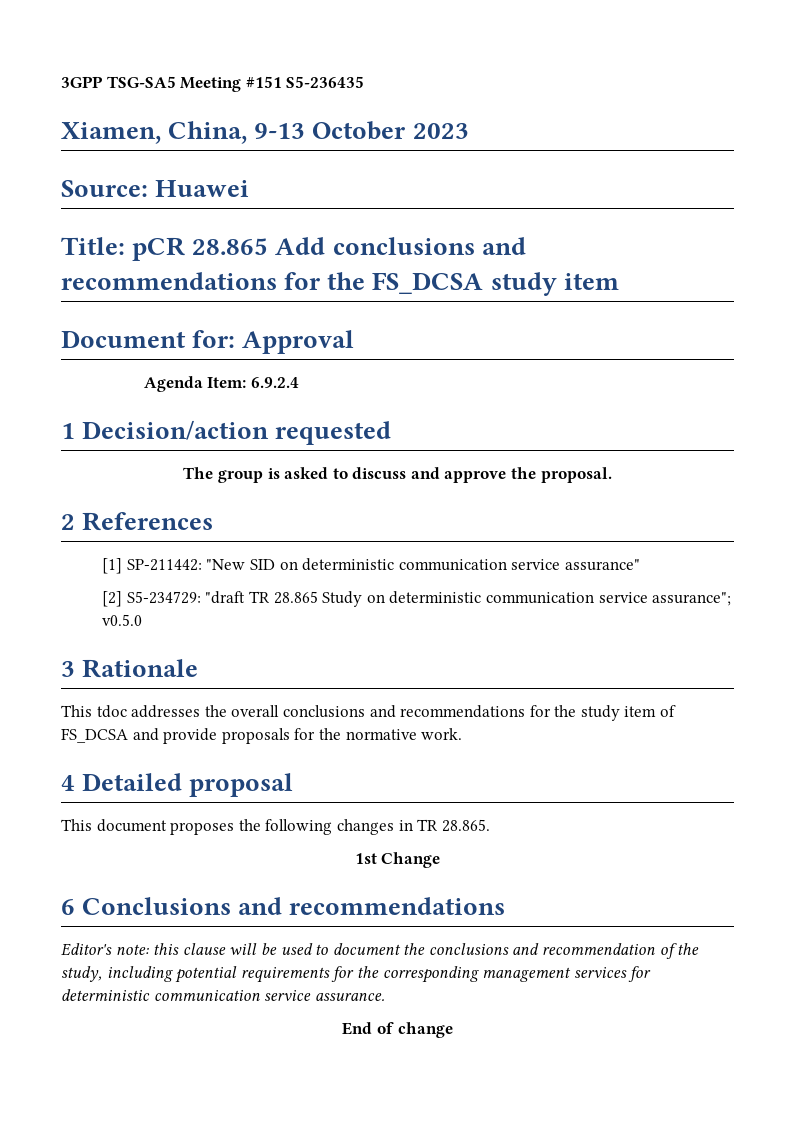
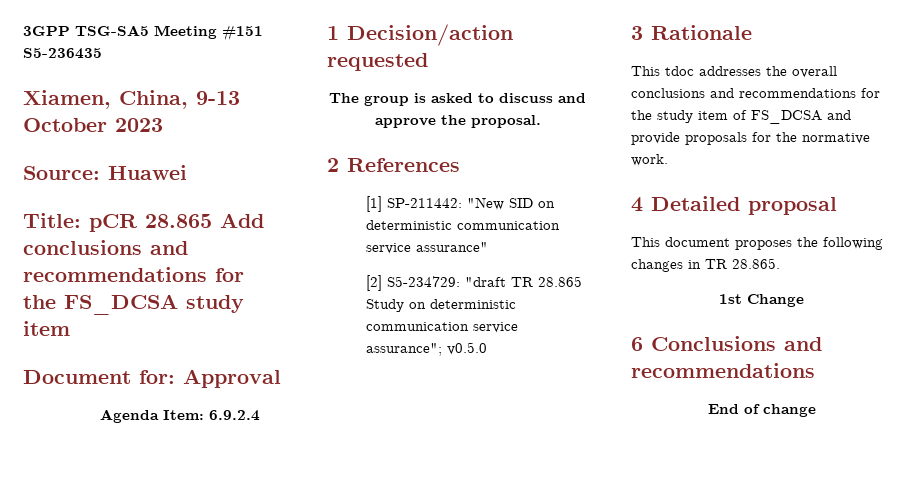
[61,943,700,959] [61,966,652,983] [61,989,385,1001] // Editor's note: this clause will be used to document the conclusions and recommendation of the study, including potential requirements for the corresponding management services for deterministic communication service assurance. -> (815, 370) none

